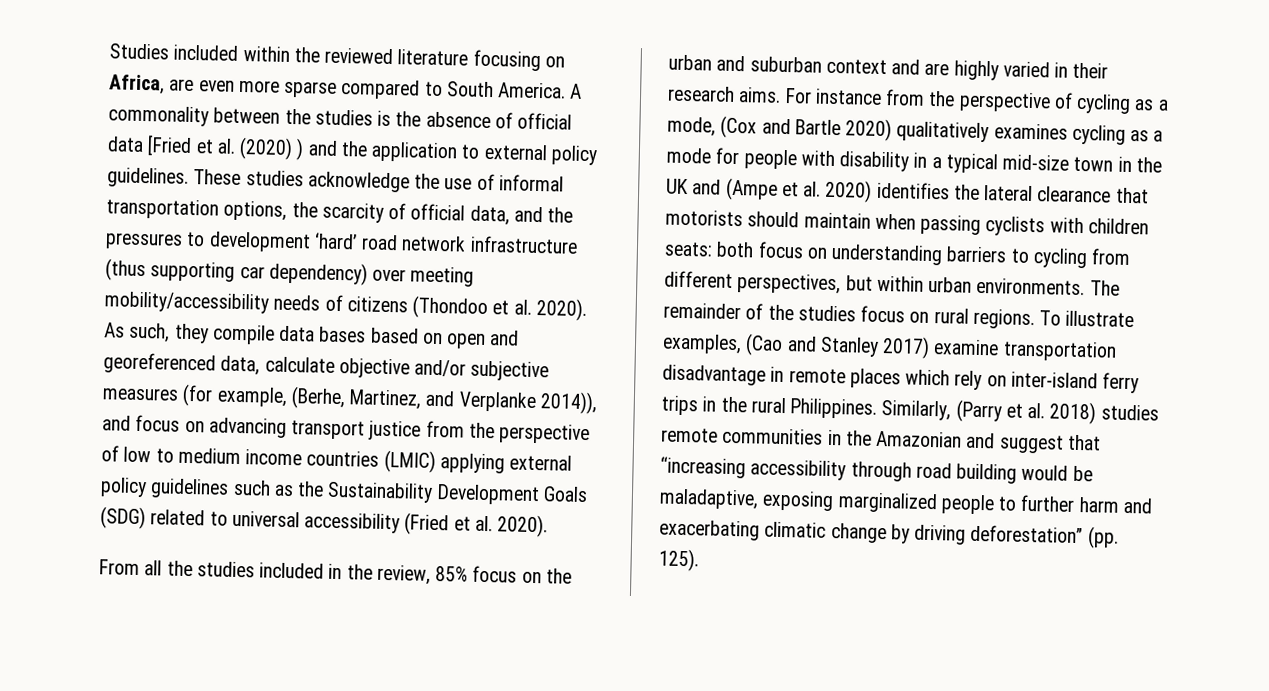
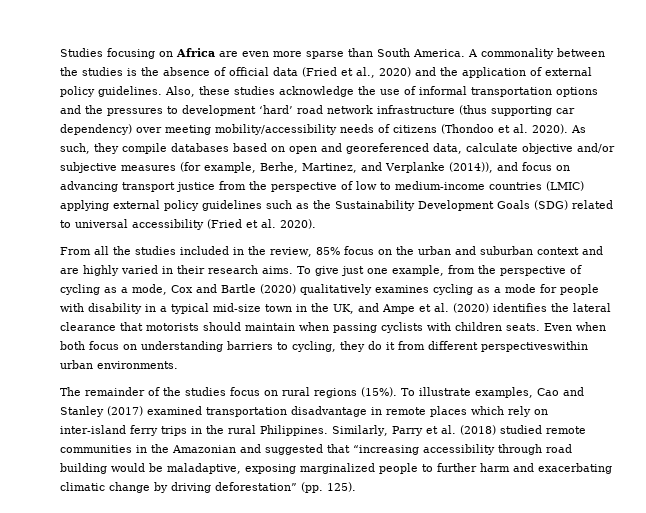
[173,44,469,66] included within the reviewed literature -> (103, 52) none
[108,74,165,95] Africa, -> [176,48,215,57] Africa
[340,79,443,100] compared to -> [348,48,373,57] than
[147,135,305,161] [Fried et al. (2020) ) -> [302,67,411,78] (Fried et al., 2020)
[461,144,481,159] to -> [530,67,542,76] of
[193,169,242,186] These -> [165,86,230,97] Also, these
[223,200,510,226] options, the scarcity of official data, -> [556,87,598,97] options
[279,325,367,343] data bases -> [171,143,229,152] databases
[290,386,346,410] (Berhe, -> [260,162,298,173] Berhe,
[539,391,598,415] 2014)), -> [449,162,493,173] (2014)),
[177,447,303,466] medium income -> [395,181,485,190] medium-income
[784,87,882,105] For instance -> [297,265,444,276] To give just one example,
[720,115,758,139] (Cox -> [171,285,193,293] Cox
[845,118,893,142] 2020) -> [260,284,296,294] (2020)
[666,177,873,203] UK and (Ampe et al. 2020) -> [333,303,489,314] UK, and Ampe et al. (2020)
[664,241,713,257] seats: -> [506,322,606,331] seats. Even when
[1032,248,1132,269] [664,270,924,295] cycling from different perspectives, but within -> [292,341,588,352] cycling, they do it from different perspectiveswithin
(1086, 286) none -> (178, 365) //
[972,308,1035,330] regions. -> [314,387,397,398] regions (15%).
[745,333,784,357] (Cao -> [537,388,559,396] Cao
[882,336,1000,359] 2017) examine -> [107,406,202,416] (2017) examined
[955,399,1159,425] (Parry et al. 2018) studies -> [391,425,542,436] Parry et al. (2018) studied
[998,434,1064,454] suggest -> [265,444,323,455] suggested

